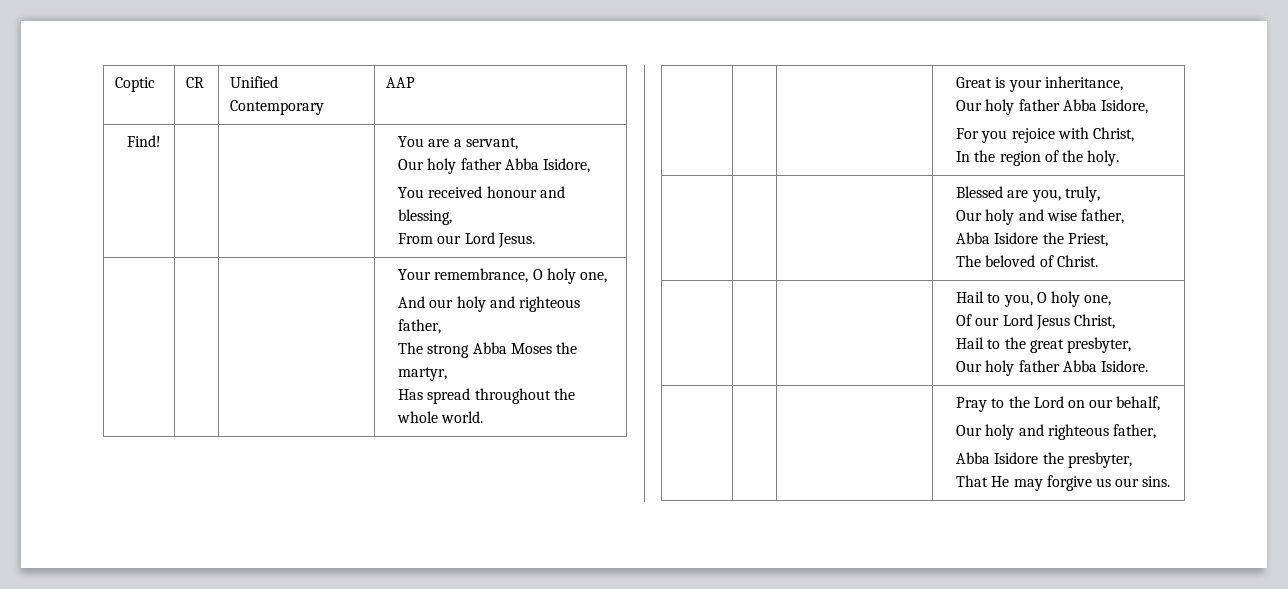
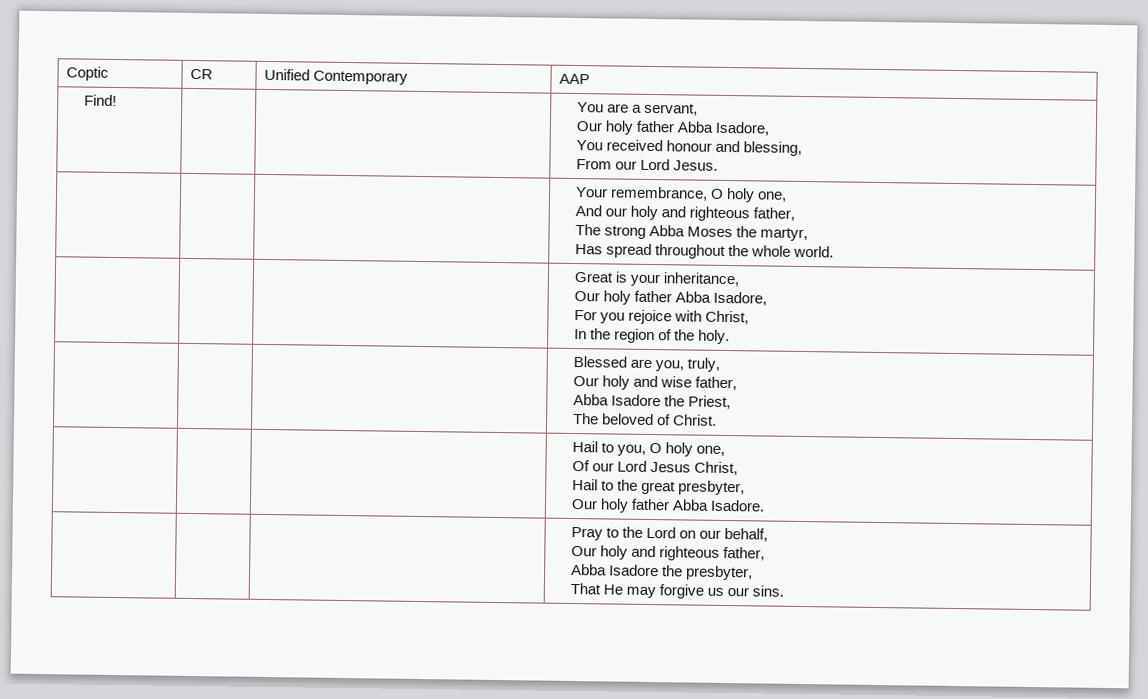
[542,158,590,173] Isidore, -> [715,121,770,136] Isadore,
[1100,99,1148,114] Isidore, -> [713,291,768,306] Isadore,
[994,232,1039,244] Isidore -> [610,394,661,407] Isadore
[1100,360,1148,372] Isidore. -> [710,499,766,512] Isadore.
[994,452,1039,464] Isidore -> [608,564,659,577] Isadore

